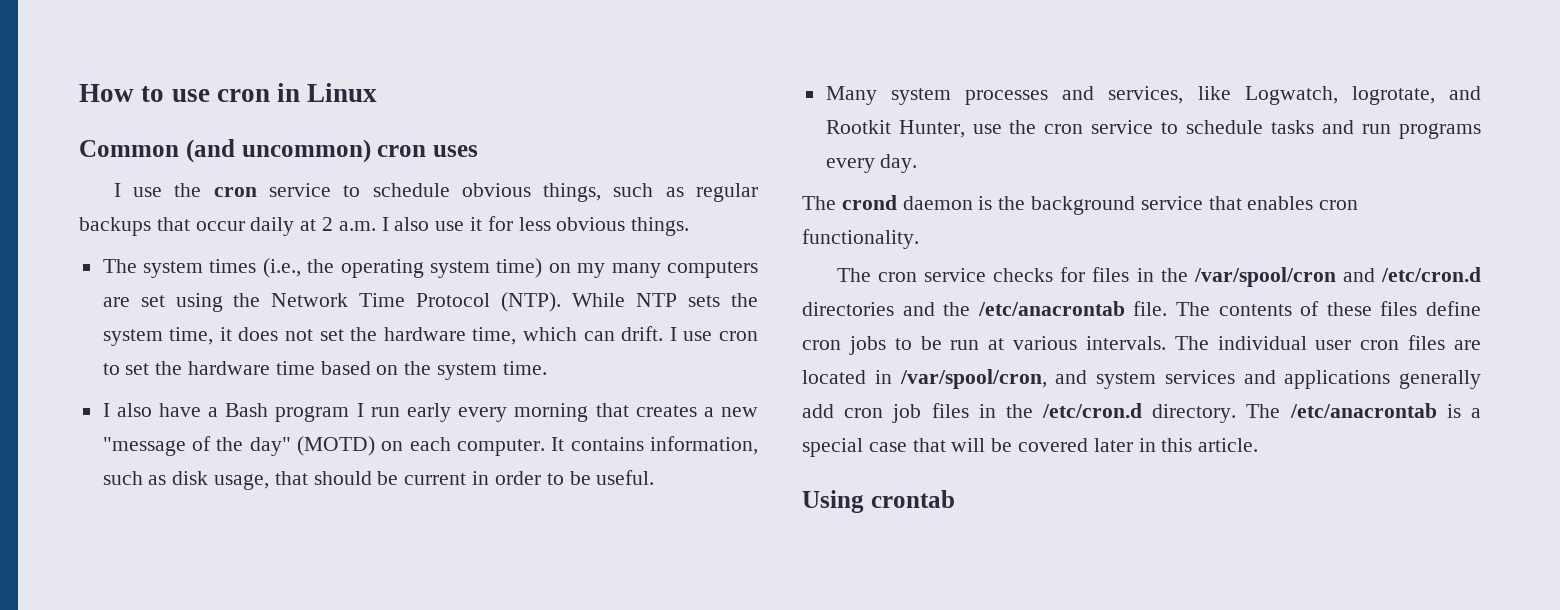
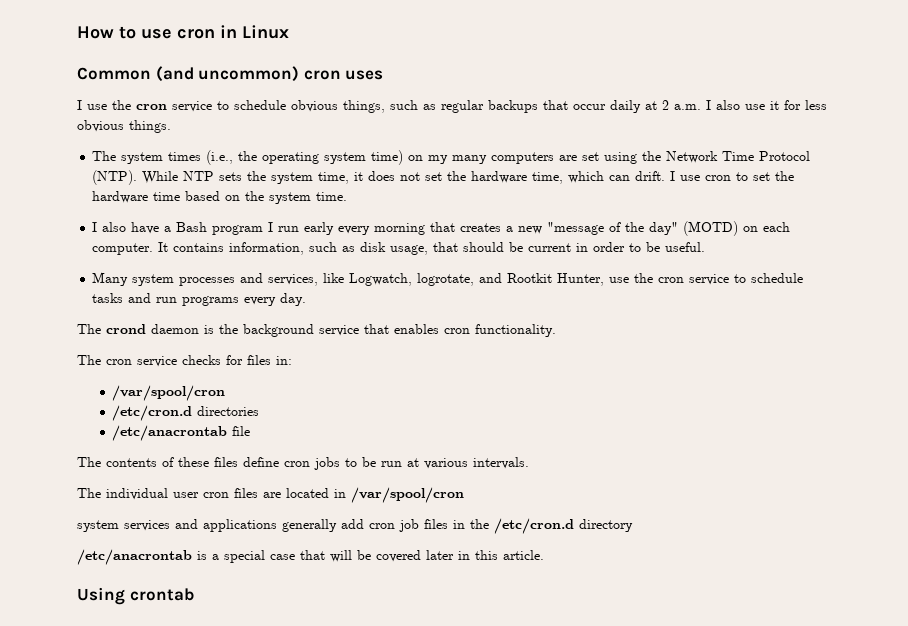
[1136,267,1375,287] in the /var/spool/cron and -> [276,356,292,365] [112,385,226,401] in: // /var/spool/cron //
[902,301,1168,316] and the /etc/anacrontab file. -> [112,425,251,441] // /etc/anacrontab file //
(1166, 343) none -> (529, 463) //
[899,369,1088,389] /var/spool/cron, and -> [351,487,464,503] /var/spool/cron //
[1152,404,1281,423] directory. The -> [579,519,633,532] directory //

